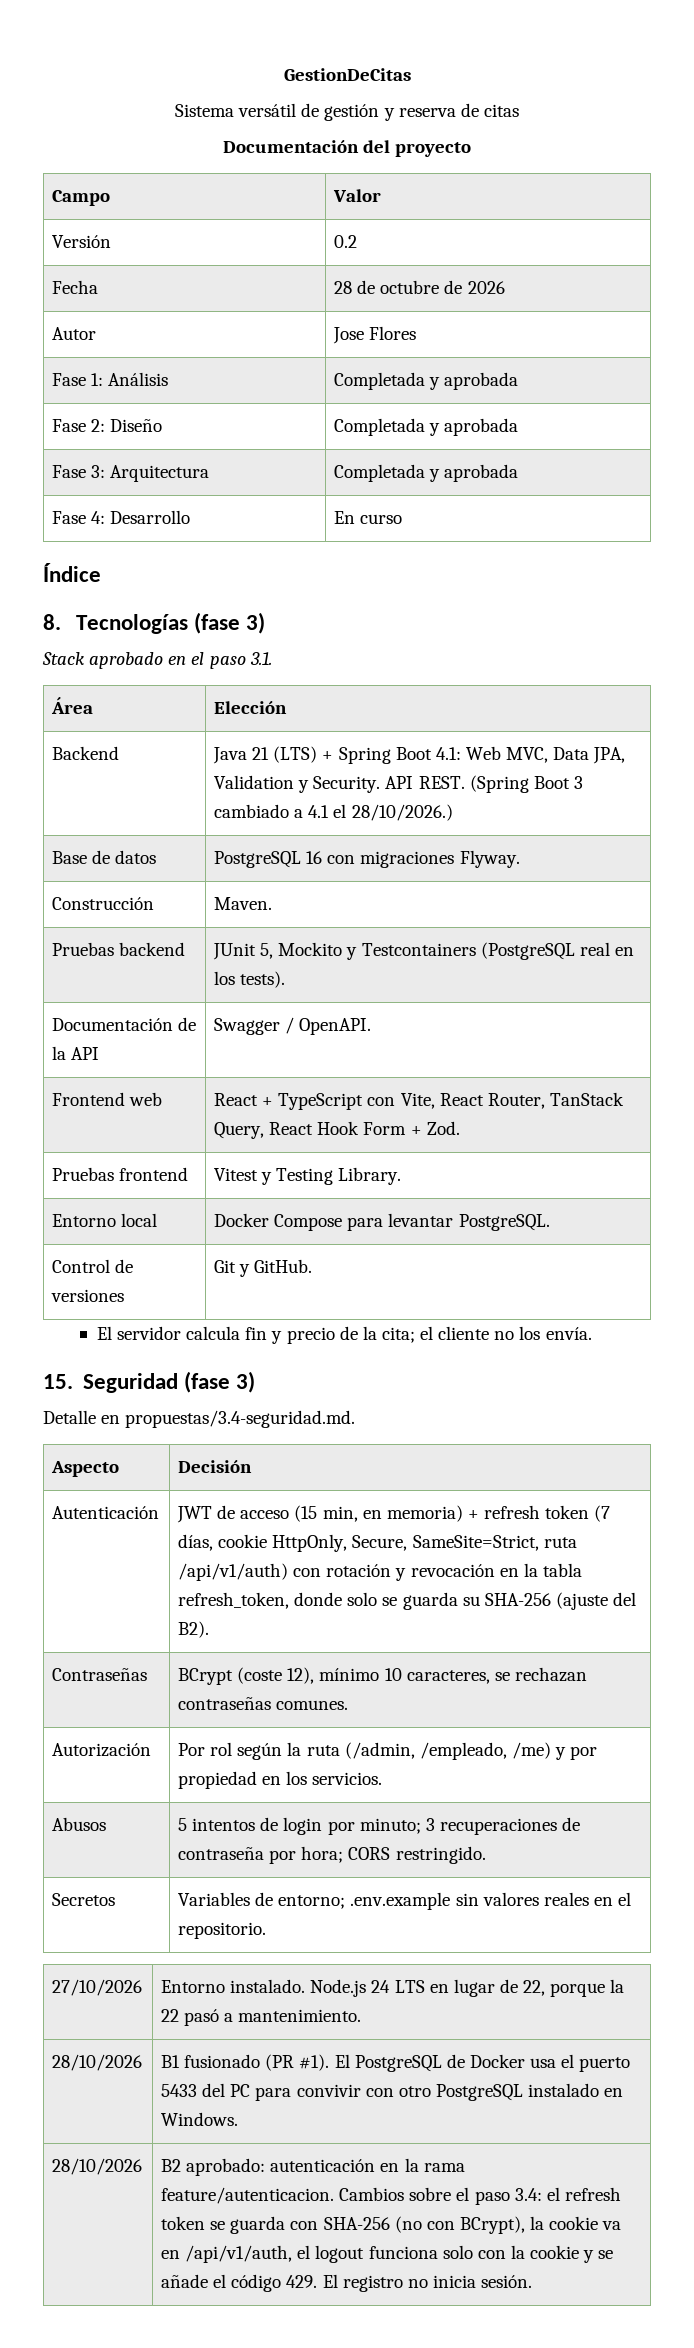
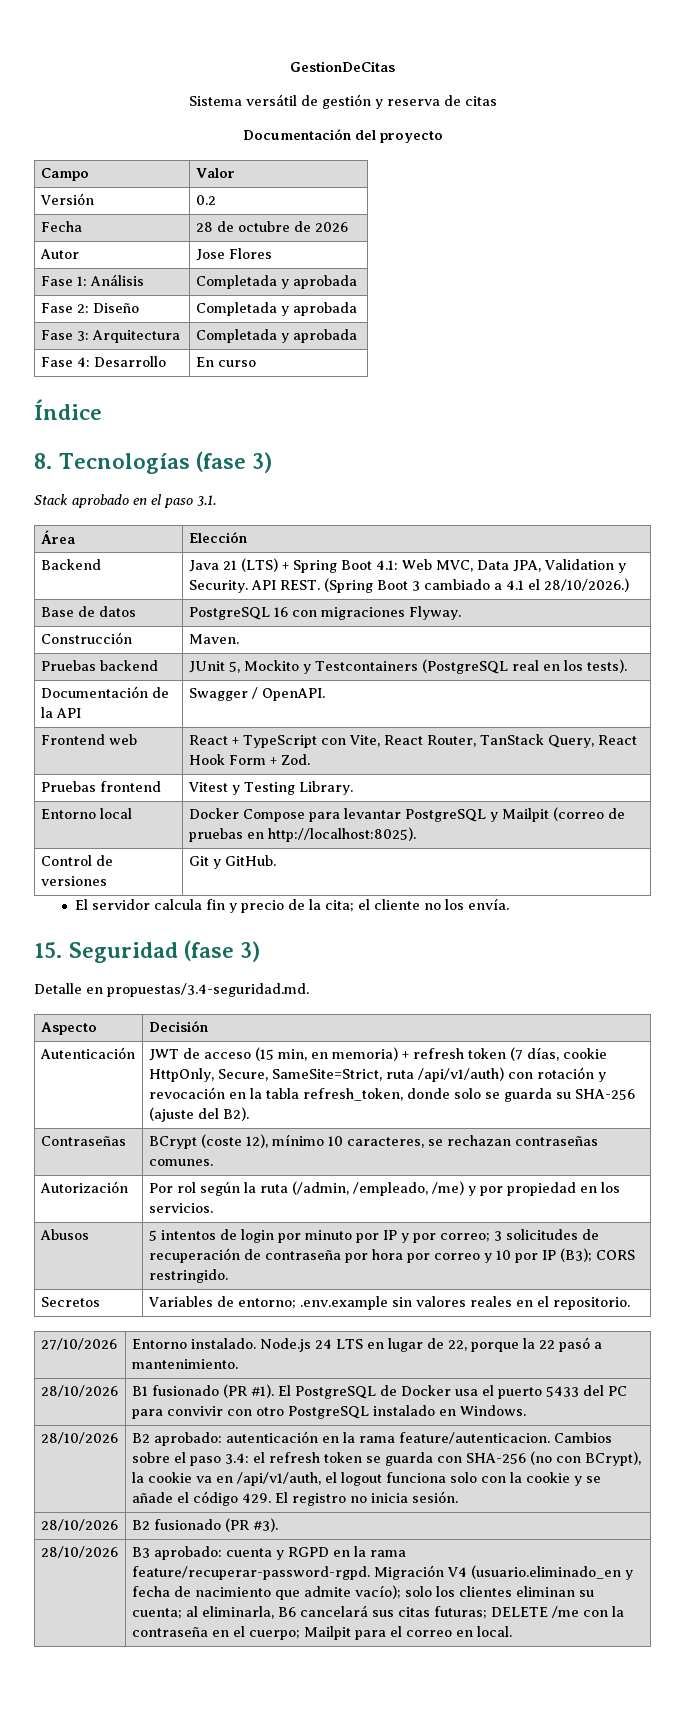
[458,1214,550,1231] PostgreSQL. -> [404,807,625,822] [188,827,416,842] PostgreSQL y Mailpit (correo de pruebas en http://localhost:8025).
[359,1817,581,1835] [178,1846,344,1864] minuto; 3 recuperaciones de contraseña por hora; -> [304,1229,599,1243] [148,1248,592,1263] minuto por IP y por correo; 3 solicitudes de recuperación de contraseña por hora por correo y 10 por IP (B3);
(533, 2281) none -> [40,1519,118,1531] [131,1518,278,1532] [40,1546,118,1558] [131,1546,406,1560] [131,1565,633,1580] [131,1585,594,1600] [131,1605,624,1619] [131,1626,512,1640] // 28/10/2026 | B2 fusionado (PR #3). // 28/10/2026 | B3 aprobado: cuenta y RGPD en la rama feature/recuperar-password-rgpd. Migración V4 (usuario.eliminado_en y fecha de nacimiento que admite vacío); solo los clientes eliminan su cuenta; al eliminarla, B6 cancelará sus citas futuras; DELETE /me con la contraseña en el cuerpo; Mailpit para el correo en local.

